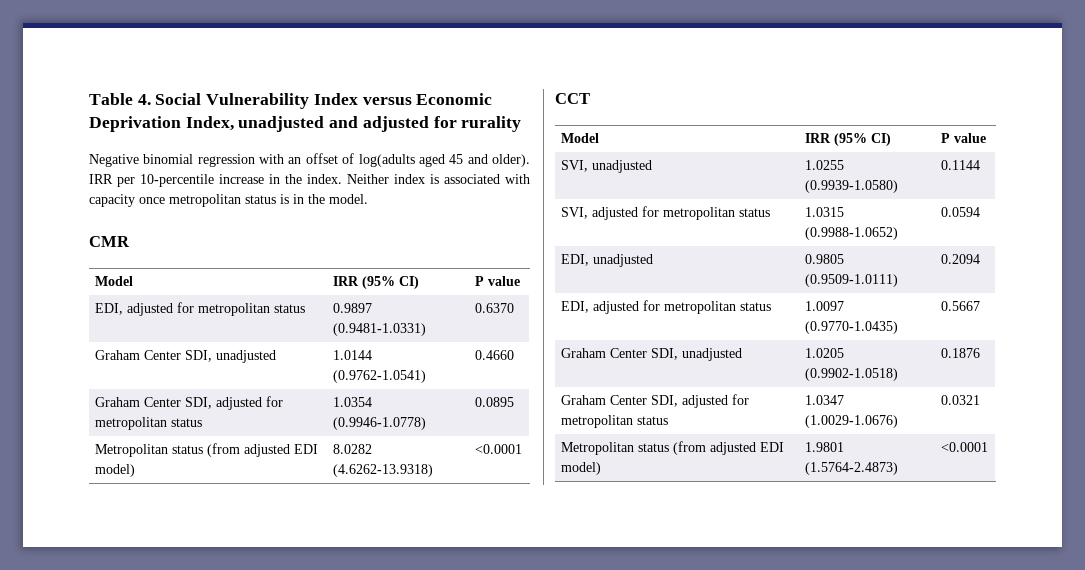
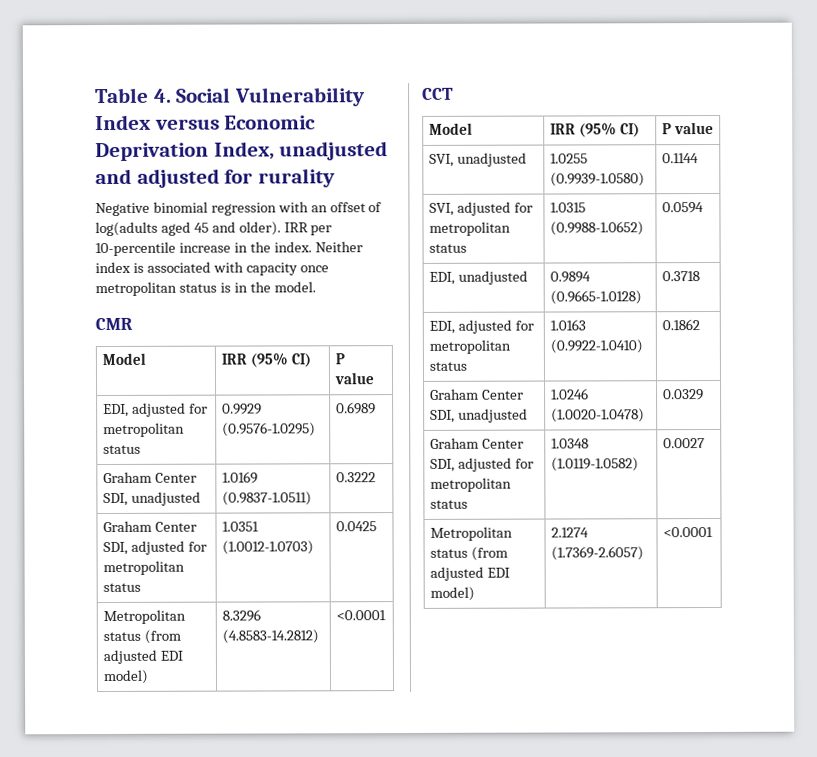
[332,303,372,313] [332,323,426,336] [474,303,514,313] [94,350,276,363] [332,350,372,360] [332,370,426,383] [474,350,514,360] [94,396,283,410] [94,417,202,430] [332,397,372,407] [332,417,426,430] [474,397,514,407] [94,443,318,457] [94,464,135,477] [332,444,372,454] [332,464,433,477] 0.9897 (0.9481-1.0331) | 0.6370 // Graham Center SDI, unadjusted | 1.0144 (0.9762-1.0541) | 0.4660 // Graham Center SDI, adjusted for metropolitan status | 1.0354 (0.9946-1.0778) | 0.0895 // Metropolitan status (from adjusted EDI model) | 8.0282 (4.6262-13.9318) -> [221,403,262,415] [221,422,316,437] [335,402,376,415] [102,471,197,484] [102,491,201,507] [221,471,258,484] [221,491,312,506] [335,472,376,483] [102,520,197,533] [102,540,207,556] [102,560,185,576] [102,582,141,593] [221,521,259,532] [221,540,314,555] [335,521,377,532] [102,609,186,625] [102,629,181,644] [102,649,183,665] [102,669,149,685] [221,609,261,622] [221,629,319,644] 0.9929 (0.9576-1.0295) | 0.6989 // Graham Center SDI, unadjusted | 1.0169 (0.9837-1.0511) | 0.3222 // Graham Center SDI, adjusted for metropolitan status | 1.0351 (1.0012-1.0703) | 0.0425 // Metropolitan status (from adjusted EDI model) | 8.3296 (4.8583-14.2812)
[804,254,844,264] [804,274,898,287] [940,254,980,264] [560,300,771,314] [804,301,844,311] [804,321,898,334] [940,301,980,311] [560,348,742,361] [804,348,844,358] [804,368,898,381] [940,348,980,358] [560,394,749,408] [560,415,668,428] [804,395,844,405] [804,415,898,428] [940,395,980,405] [560,441,784,455] [560,462,601,475] [804,442,844,452] [804,462,898,475] 0.9805 (0.9509-1.0111) | 0.2094 // EDI, adjusted for metropolitan status | 1.0097 (0.9770-1.0435) | 0.5667 // Graham Center SDI, unadjusted | 1.0205 (0.9902-1.0518) | 0.1876 // Graham Center SDI, adjusted for metropolitan status | 1.0347 (1.0029-1.0676) | 0.0321 // Metropolitan status (from adjusted EDI model) | 1.9801 (1.5764-2.4873) -> [549,271,591,283] [549,290,642,305] [661,271,700,282] [428,319,534,334] [428,339,511,354] [428,361,467,371] [549,319,586,331] [549,339,643,354] [661,319,700,331] [429,388,524,400] [429,408,528,423] [550,388,589,400] [550,408,645,423] [662,389,704,401] [429,437,524,449] [429,457,534,472] [429,477,512,492] [429,499,468,509] [550,438,589,449] [550,457,639,472] [662,438,705,449] [429,526,513,541] [429,546,508,561] [429,566,510,581] [429,586,475,601] [550,527,589,538] [550,546,644,561] 0.9894 (0.9665-1.0128) | 0.3718 // EDI, adjusted for metropolitan status | 1.0163 (0.9922-1.0410) | 0.1862 // Graham Center SDI, unadjusted | 1.0246 (1.0020-1.0478) | 0.0329 // Graham Center SDI, adjusted for metropolitan status | 1.0348 (1.0119-1.0582) | 0.0027 // Metropolitan status (from adjusted EDI model) | 2.1274 (1.7369-2.6057)

